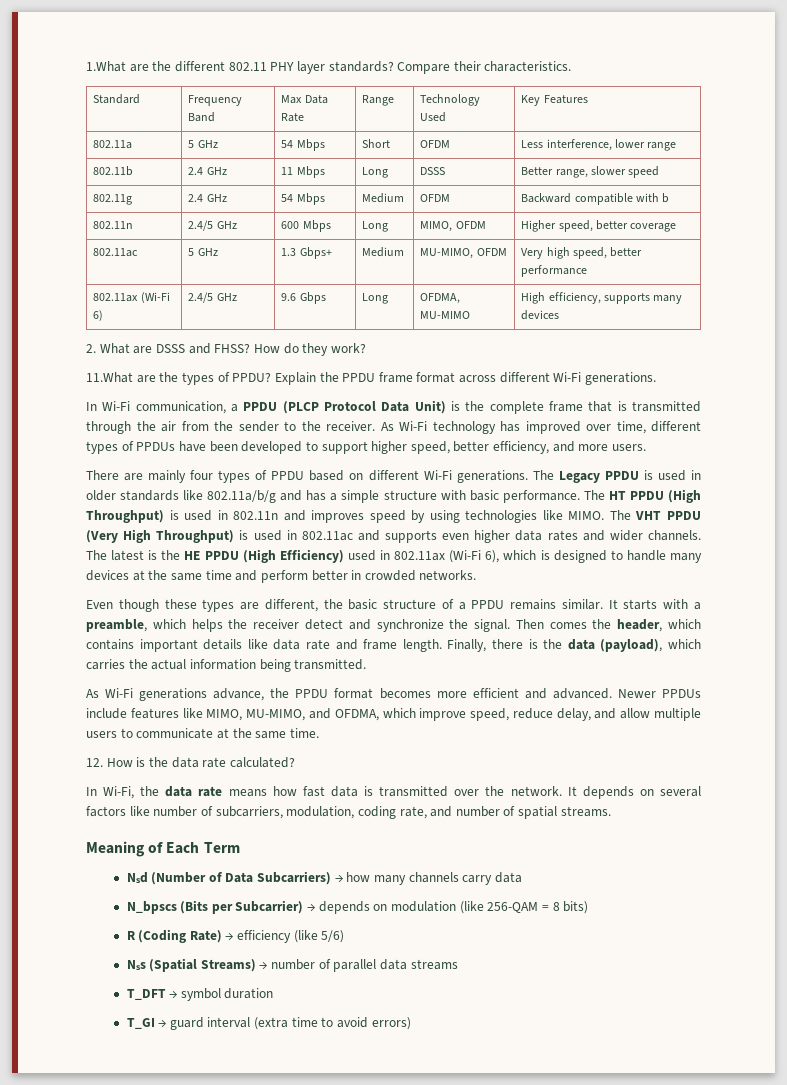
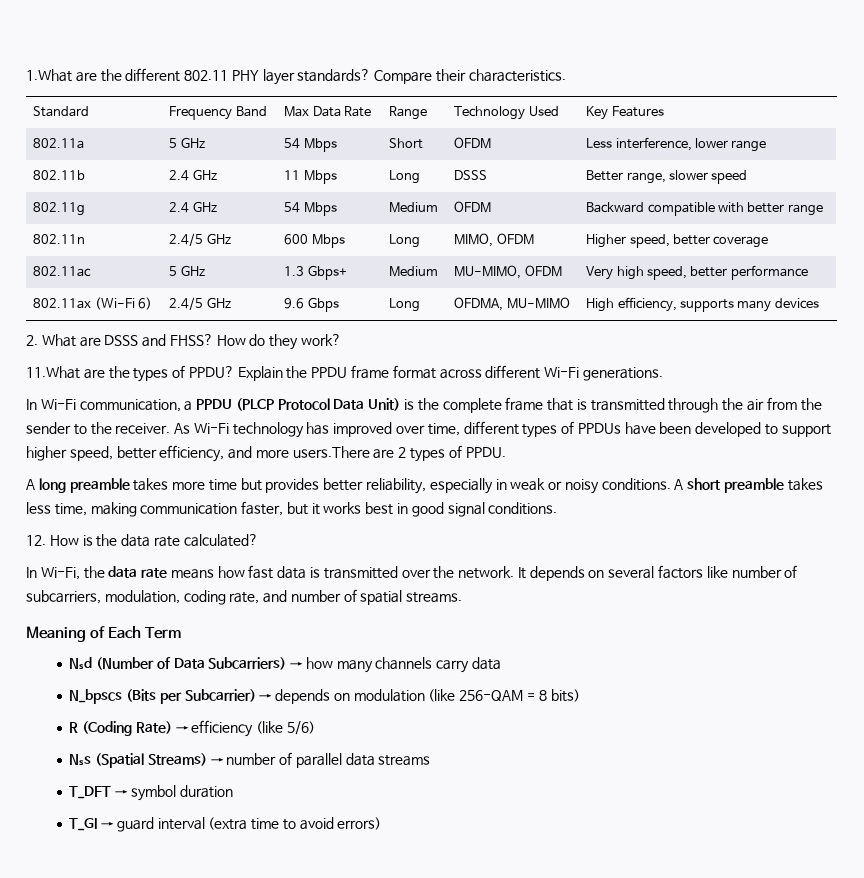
[662,193,670,203] b -> [747,202,823,216] better range
[612,444,647,451] [86,470,701,483] [86,489,702,503] [86,510,701,523] [86,529,701,543] [86,549,702,563] [86,570,477,583] [86,599,701,612] [86,619,701,632] [86,639,702,652] [86,659,367,672] [86,688,702,701] [86,708,701,721] [86,728,319,739] users. // There are mainly four types of PPDU based on different Wi-Fi generations. The Legacy PPDU is used in older standards like 802.11a/b/g and has a simple structure with basic performance. The HT PPDU (High Throughput) is used in 802.11n and improves speed by using technologies like MIMO. The VHT PPDU (Very High Throughput) is used in 802.11ac and supports even higher data rates and wider channels. The latest is the HE PPDU (High Efficiency) used in 802.11ax (Wi-Fi 6), which is designed to handle many devices at the same time and perform better in crowded networks. // Even though these types are different, the basic structure of a PPDU remains similar. It starts with a preamble, which helps the receiver detect and synchronize the signal. Then comes the header, which contains important details like data rate and frame length. Finally, there is the data (payload), which carries the actual information being transmitted. // As Wi-Fi generations advance, the PPDU format becomes more efficient and advanced. Newer PPDUs include features like MIMO, MU-MIMO, and OFDMA, which improve speed, reduce delay, and allow multiple users to communicate at the same time. -> [292,445,506,462] [26,478,823,494] [26,501,558,517] users.There are 2 types of PPDU. // A long preamble takes more time but provides better reliability, especially in weak or noisy conditions. A short preamble takes less time, making communication faster, but it works best in good signal conditions.

